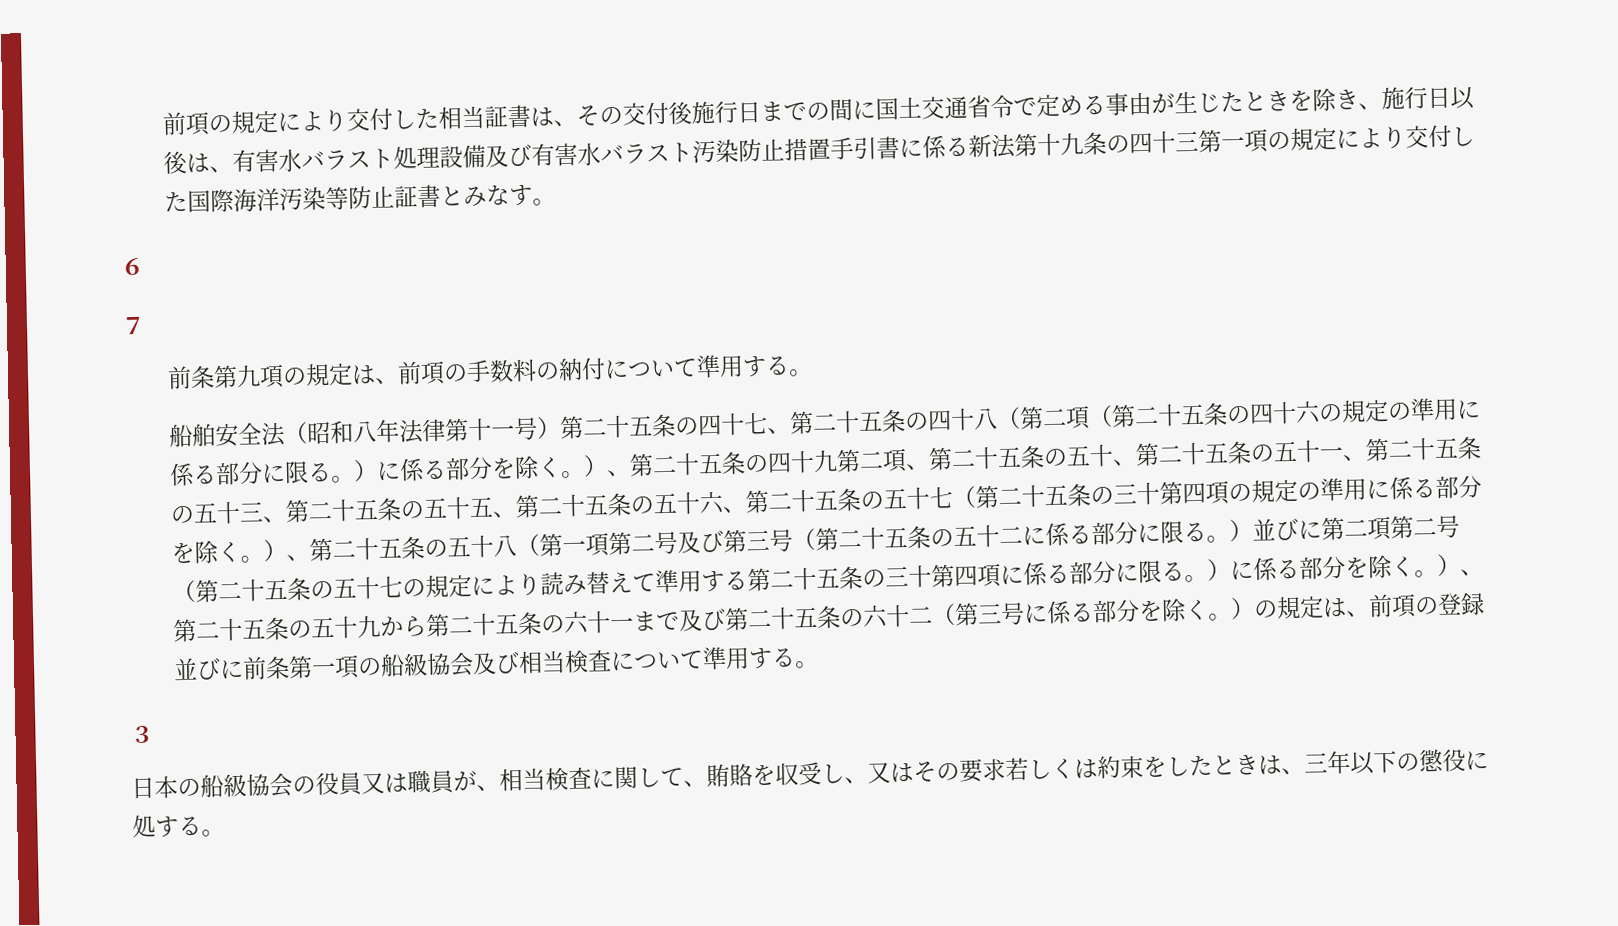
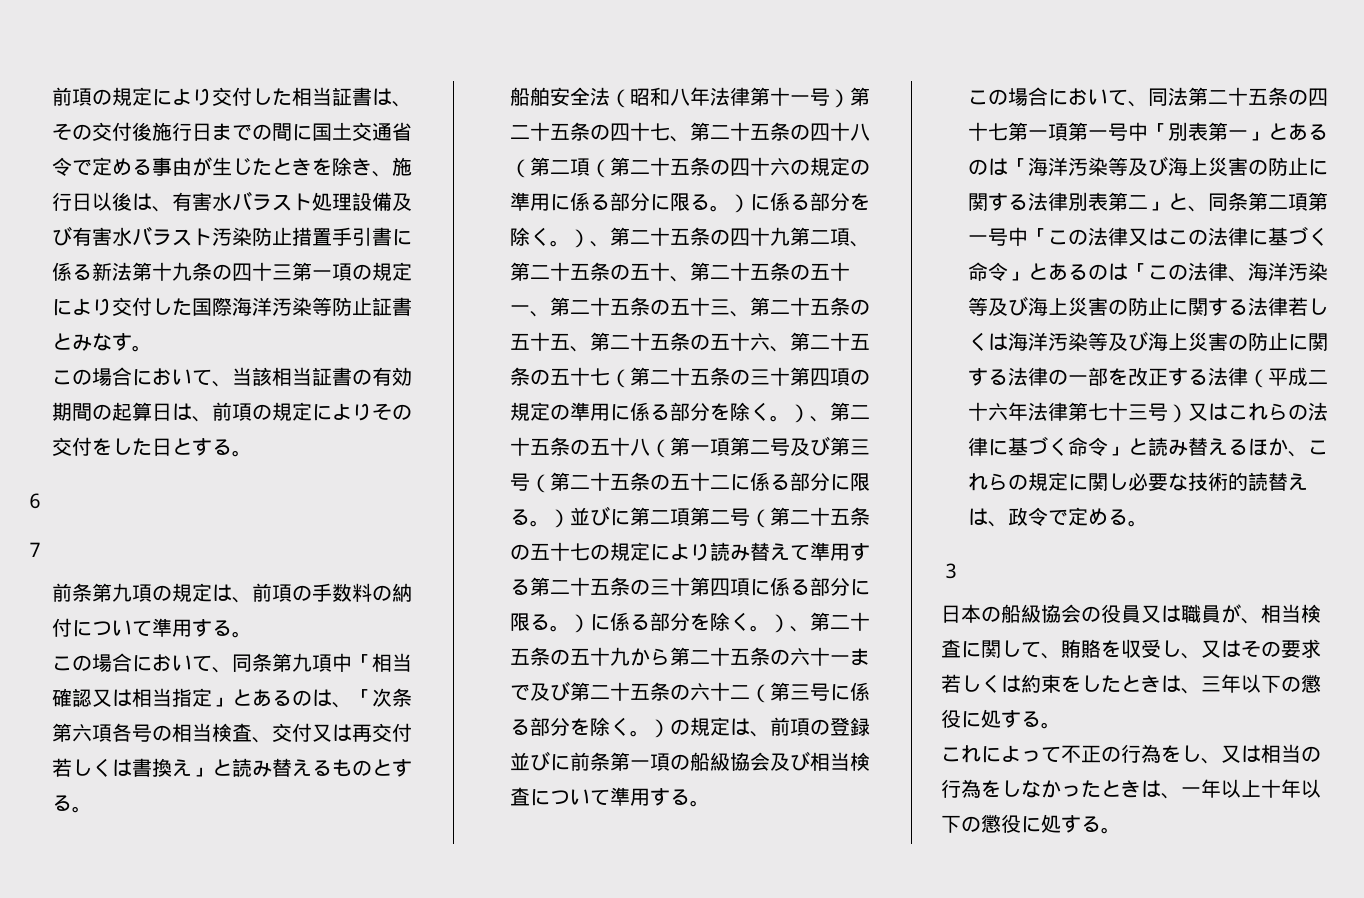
(556, 202) none -> [51,367,412,387] [51,402,412,422] [51,437,252,457] // この場合において、当該相当証書の有効期間の起算日は、前項の規定によりその交付をした日とする。
(813, 372) none -> [51,653,412,673] [51,688,412,708] [51,723,412,743] [51,758,412,777] [51,795,92,813] // この場合において、同条第九項中「相当確認又は相当指定」とあるのは、「次条第六項各号の相当検査、交付又は再交付若しくは書換え」と読み替えるものとする。
(819, 664) none -> [967,87,1328,107] [967,122,1328,141] [967,156,1328,176] [967,192,1328,212] [967,226,1328,246] [967,262,1328,282] [967,296,1328,316] [967,331,1328,351] [967,367,1328,388] [967,402,1328,423] [967,436,1328,457] [967,472,1308,491] [967,507,1148,527] // この場合において、同法第二十五条の四十七第一項第一号中「別表第一」とあるのは「海洋汚染等及び海上災害の防止に関する法律別表第二」と、同条第二項第一号中「この法律又はこの法律に基づく命令」とあるのは「この法律、海洋汚染等及び海上災害の防止に関する法律若しくは海洋汚染等及び海上災害の防止に関する法律の一部を改正する法律（平成二十六年法律第七十三号）又はこれらの法律に基づく命令」と読み替えるほか、これらの規定に関し必要な技術的読替えは、政令で定める。
(225, 833) none -> [941,744,1321,764] [941,779,1321,799] [941,814,1121,834] // これによって不正の行為をし、又は相当の行為をしなかったときは、一年以上十年以下の懲役に処する。

